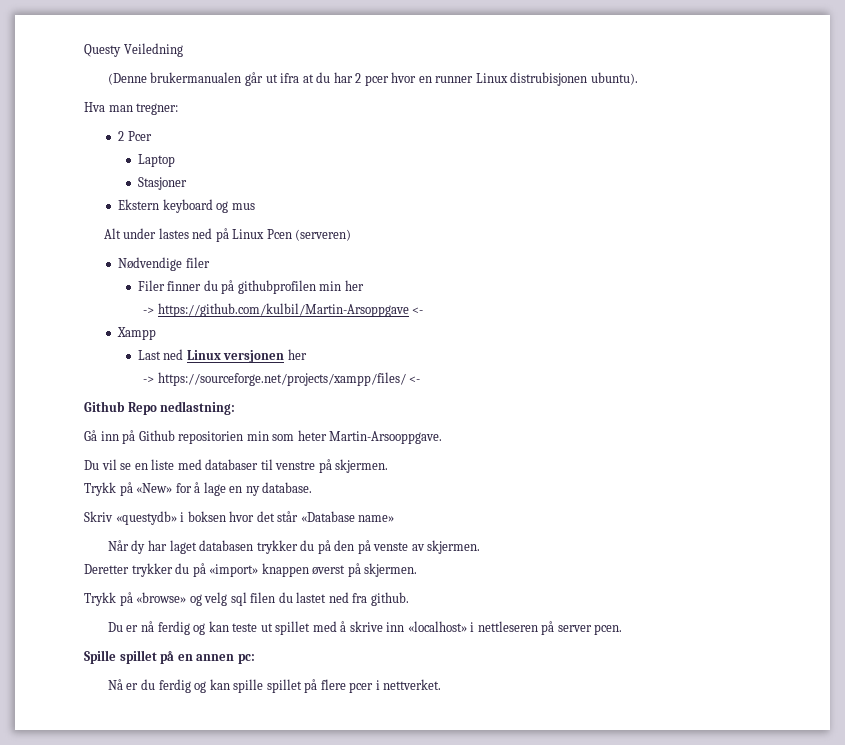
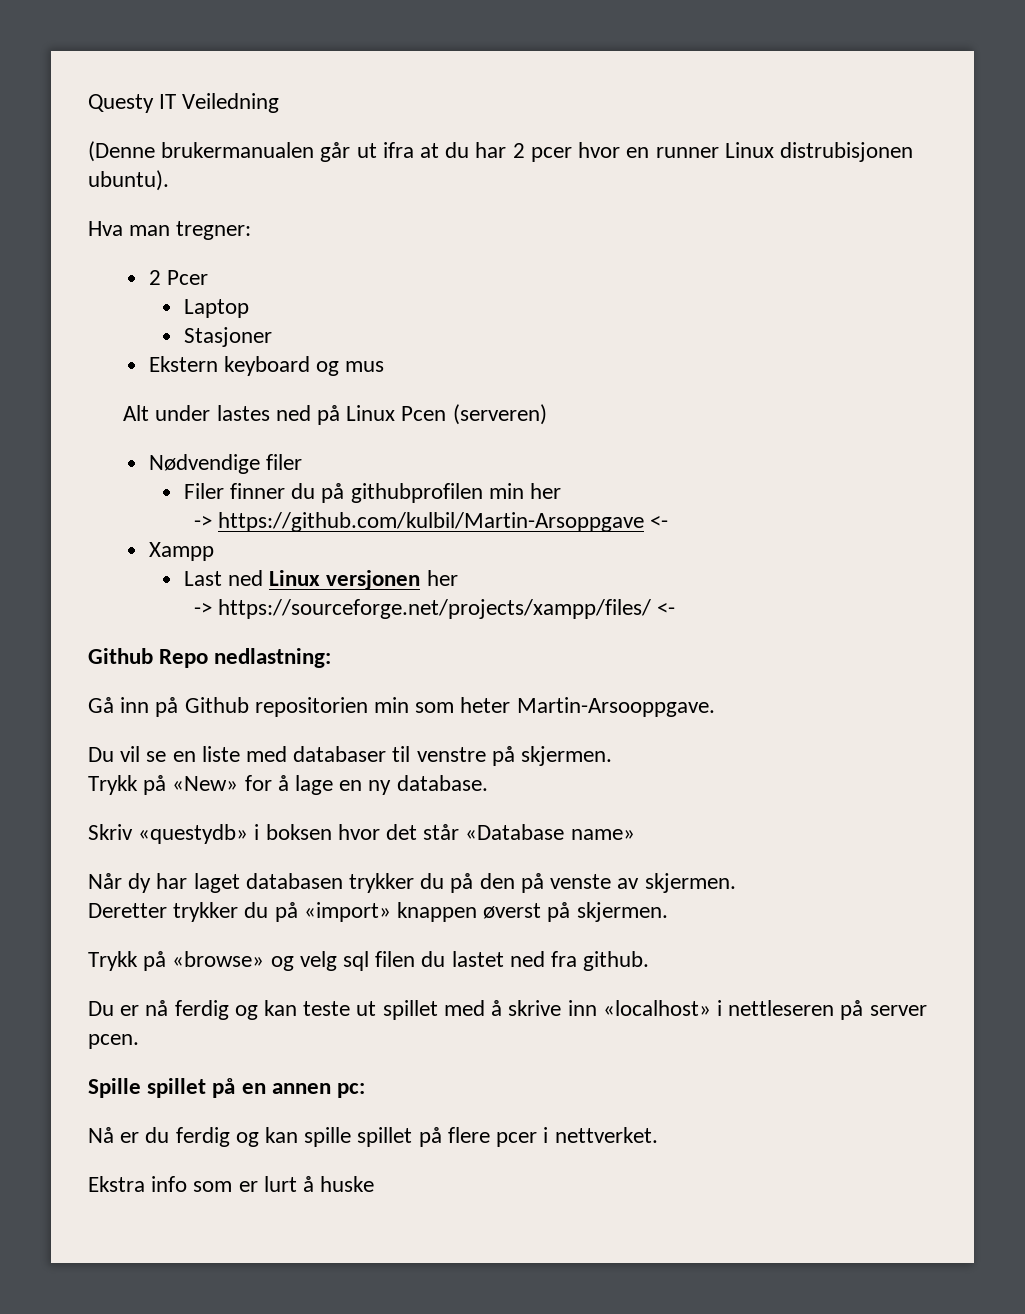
(121, 50) none -> [159,94,177,109] IT
(442, 684) none -> [88,1176,375,1192] // Ekstra info som er lurt å huske

